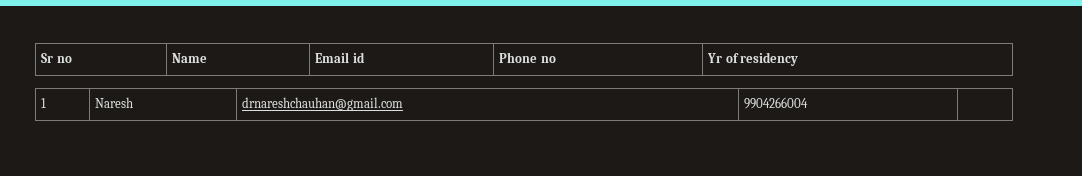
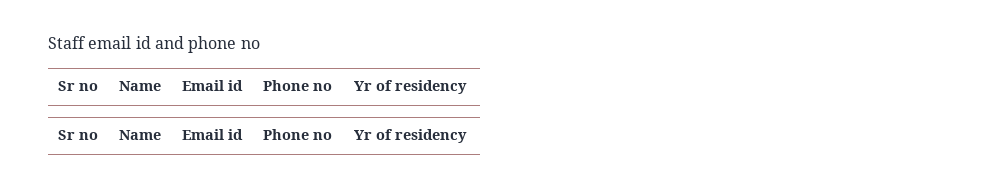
(41, 58) none -> [48,36,260,53] Staff email id and phone no //
[41,98,47,108] [95,97,134,108] [242,97,404,111] [744,97,809,109] 1 | Naresh | drnareshchauhan@gmail.com | 9904266004 | -> [57,130,98,140] [118,130,161,140] [181,129,243,140] [262,129,332,140] [353,129,467,143] Sr no | Name | Email id | Phone no | Yr of residency

